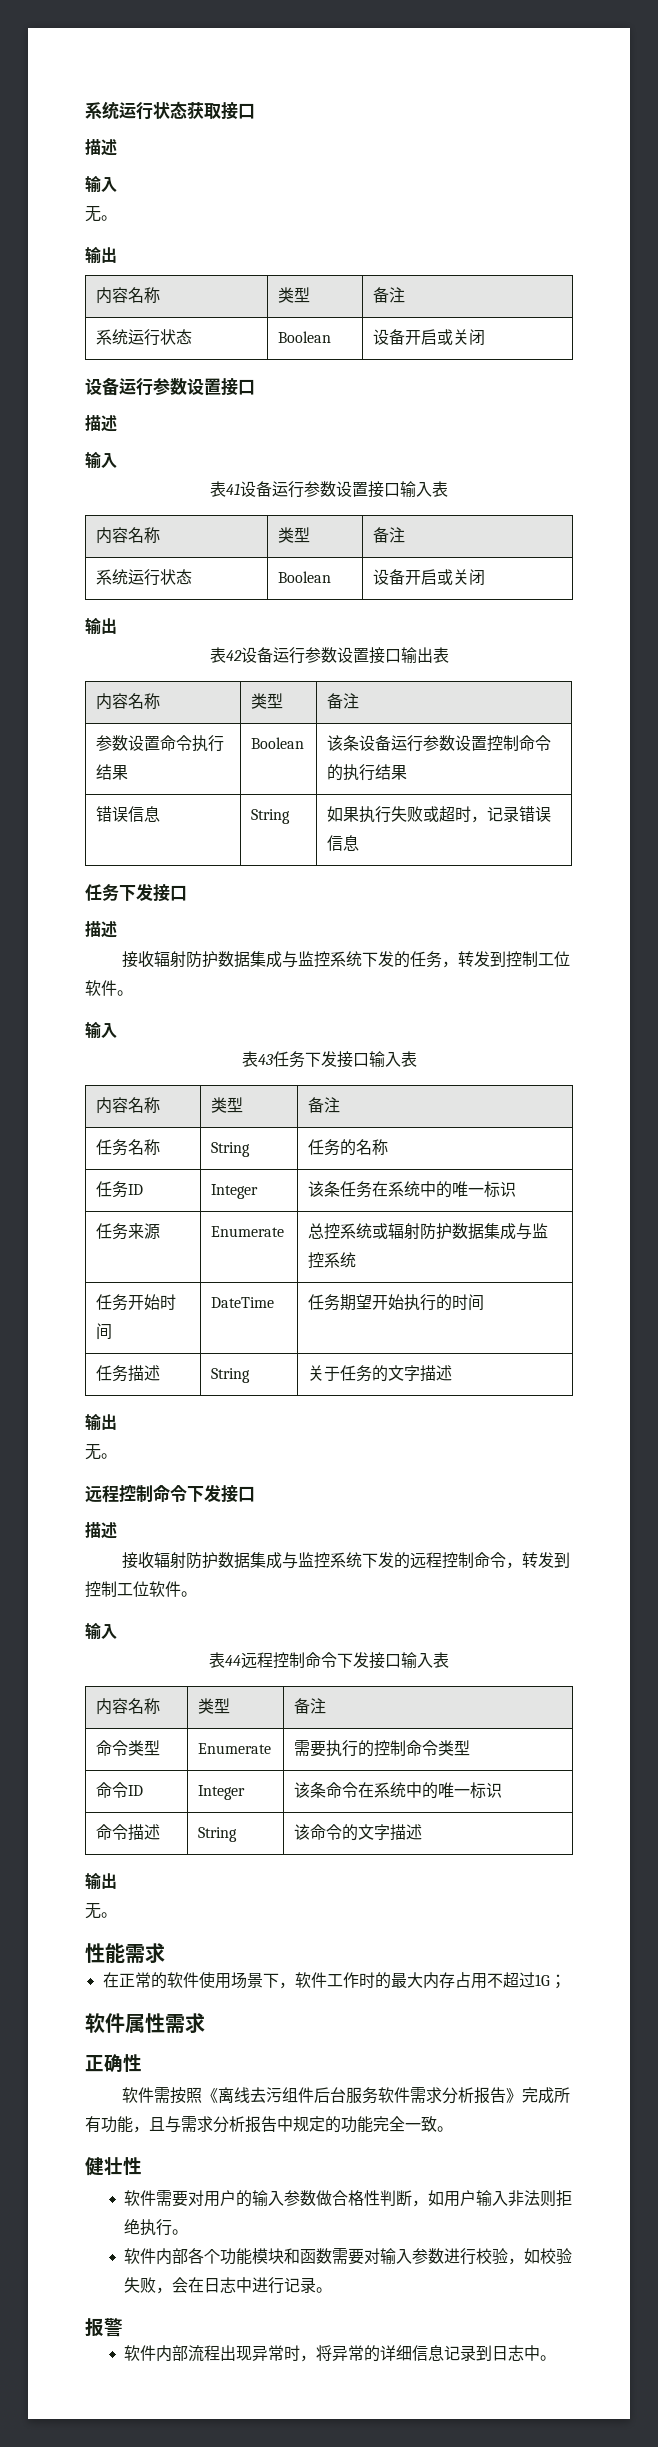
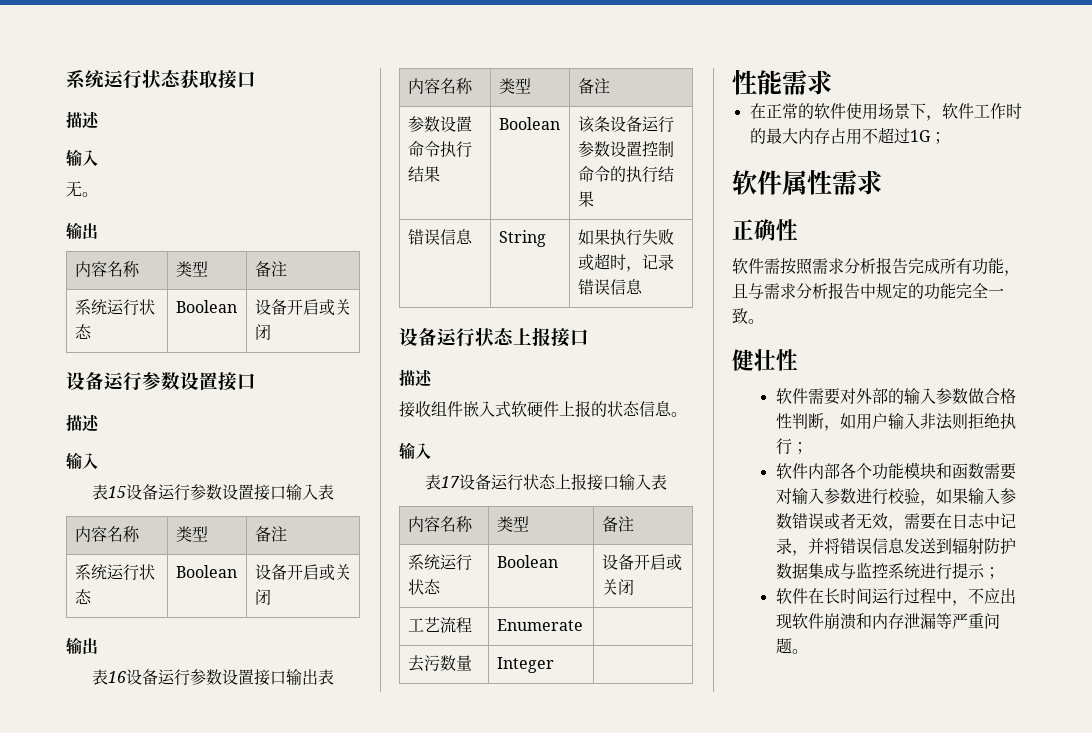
[226,483,240,495] 41 -> [108,486,126,498] 15
[225,650,242,661] 42 -> [108,671,126,683] 16
[85,883,187,902] [85,921,117,938] [121,951,570,968] [85,980,133,996] [85,1021,117,1038] [241,1051,417,1068] [96,1097,161,1114] [211,1097,244,1113] [308,1097,341,1113] [96,1139,161,1156] [211,1142,251,1157] [308,1139,389,1156] [96,1181,144,1198] [211,1184,259,1199] [308,1181,517,1198] [96,1223,161,1240] [211,1226,285,1237] [308,1223,549,1240] [308,1252,357,1269] [96,1294,177,1311] [96,1323,113,1340] [211,1297,275,1308] [308,1294,485,1311] [96,1365,161,1382] [211,1368,251,1383] [308,1365,453,1382] [85,1413,117,1430] [85,1444,117,1460] [85,1484,255,1503] [85,1522,117,1539] [121,1552,570,1569] [85,1581,197,1598] [85,1622,117,1639] [209,1652,449,1669] [96,1698,161,1715] [198,1698,231,1714] [294,1698,327,1714] [96,1740,161,1756] [198,1743,272,1754] [294,1740,471,1757] [96,1782,144,1798] [198,1785,246,1800] [294,1782,503,1799] [96,1824,161,1841] [198,1827,238,1842] [294,1824,423,1841] [85,1872,117,1889] [85,1903,117,1919] 任务下发接口 // 描述 // 接收辐射防护数据集成与监控系统下发的任务，转发到控制工位软件。 // 输入 // 表43任务下发接口输入表 // 内容名称 | 类型 | 备注 // 任务名称 | String | 任务的名称 // 任务ID | Integer | 该条任务在系统中的唯一标识 // 任务来源 | Enumerate | 总控系统或辐射防护数据集成与监控系统 // 任务开始时间 | DateTime | 任务期望开始执行的时间 // 任务描述 | String | 关于任务的文字描述 // 输出 // 无。 // 远程控制命令下发接口 // 描述 // 接收辐射防护数据集成与监控系统下发的远程控制命令，转发到控制工位软件。 // 输入 // 表44远程控制命令下发接口输入表 // 内容名称 | 类型 | 备注 // 命令类型 | Enumerate | 需要执行的控制命令类型 // 命令ID | Integer | 该条命令在系统中的唯一标识 // 命令描述 | String | 该命令的文字描述 // 输出 // 无。 -> [399,327,589,347] [399,369,432,387] [399,400,687,418] [399,442,431,459] [425,473,667,491] [407,516,473,532] [496,516,529,532] [601,516,634,532] [407,554,472,571] [407,579,441,595] [496,555,558,568] [601,554,682,571] [601,579,634,595] [407,617,472,633] [496,619,583,631] [407,655,472,672] [496,657,554,673] 设备运行状态上报接口 // 描述 // 接收组件嵌入式软硬件上报的状态信息。 // 输入 // 表17设备运行状态上报接口输入表 // 内容名称 | 类型 | 备注 // 系统运行状态 | Boolean | 设备开启或关闭 // 工艺流程 | Enumerate | // 去污数量 | Integer |
[201,2087,522,2104] 《离线去污组件后台服务软件需求分析报告》 -> [812,257,908,274] 需求分析报告
[204,2190,237,2207] 用户 -> [855,388,888,404] 外部
[172,2229,189,2235] 。 -> [791,442,808,454] ；
[540,2248,573,2264] [124,2277,333,2294] [85,2318,123,2337] [124,2345,541,2362] 校验失败，会在日志中进行记录。 // 报警 // 软件内部流程出现异常时，将异常的详细信息记录到日志中 -> [951,488,1016,504] [775,513,1016,531] [775,537,1016,556] [775,562,1000,580] [775,588,1016,606] [775,613,1000,630] [775,638,792,654] 果输入参数错误或者无效，需要在日志中记录，并将错误信息发送到辐射防护数据集成与监控系统进行提示； // 软件在长时间运行过程中，不应出现软件崩溃和内存泄漏等严重问题

